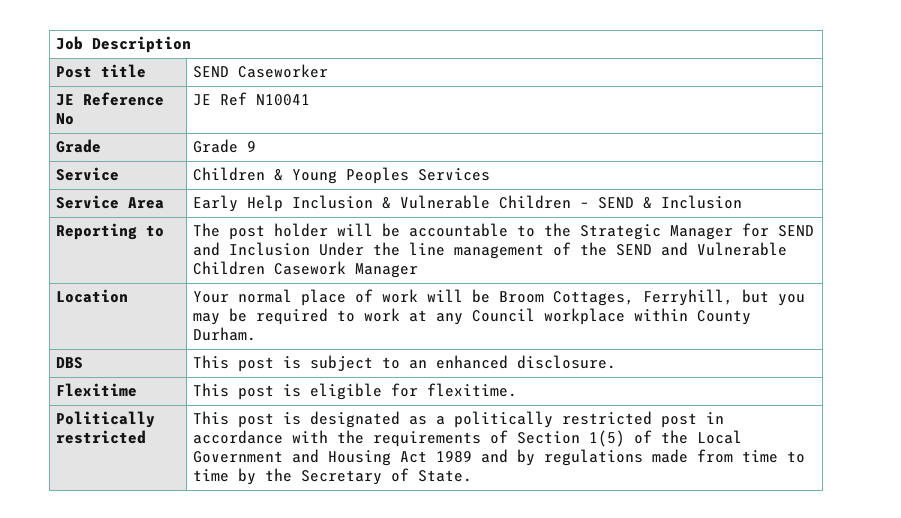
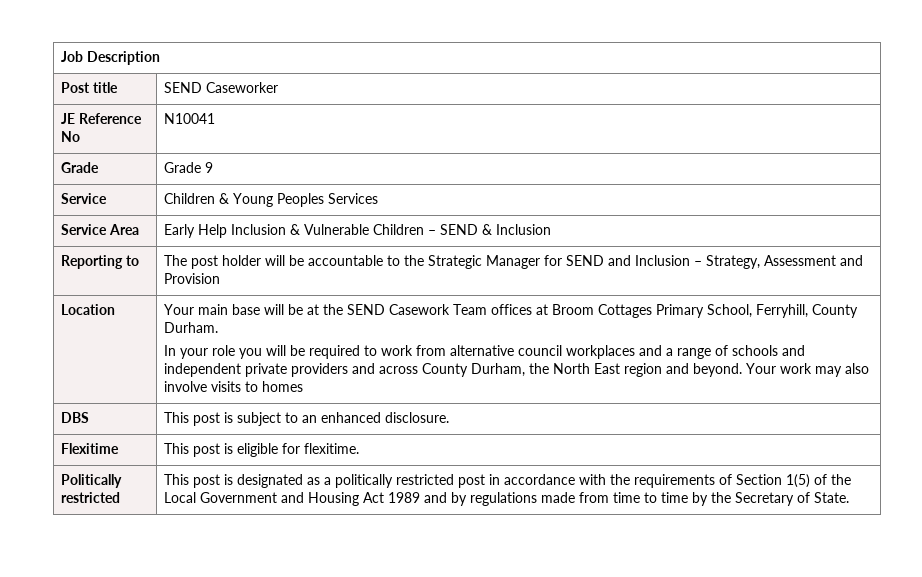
[192,92,247,106] JE Ref -> (81, 136) none
[318,242,787,259] [192,261,418,278] [55,289,128,303] [192,289,805,306] [192,308,751,325] [192,327,256,341] Under the line management of the SEND and Vulnerable Children Casework Manager // Location | Your normal place of work will be Broom Cottages, Ferryhill, but you may be required to work at any Council workplace within County Durham. -> [694,255,864,269] [164,273,221,284] [61,304,116,315] [164,304,859,318] [164,322,219,333] [164,345,806,359] [164,363,870,377] [164,381,304,392] – Strategy, Assessment and Provision // Location | Your main base will be at the SEND Casework Team offices at Broom Cottages Primary School, Ferryhill, County Durham. // In your role you will be required to work from alternative council workplaces and a range of schools and independent private providers and across County Durham, the North East region and beyond. Your work may also involve visits to homes

